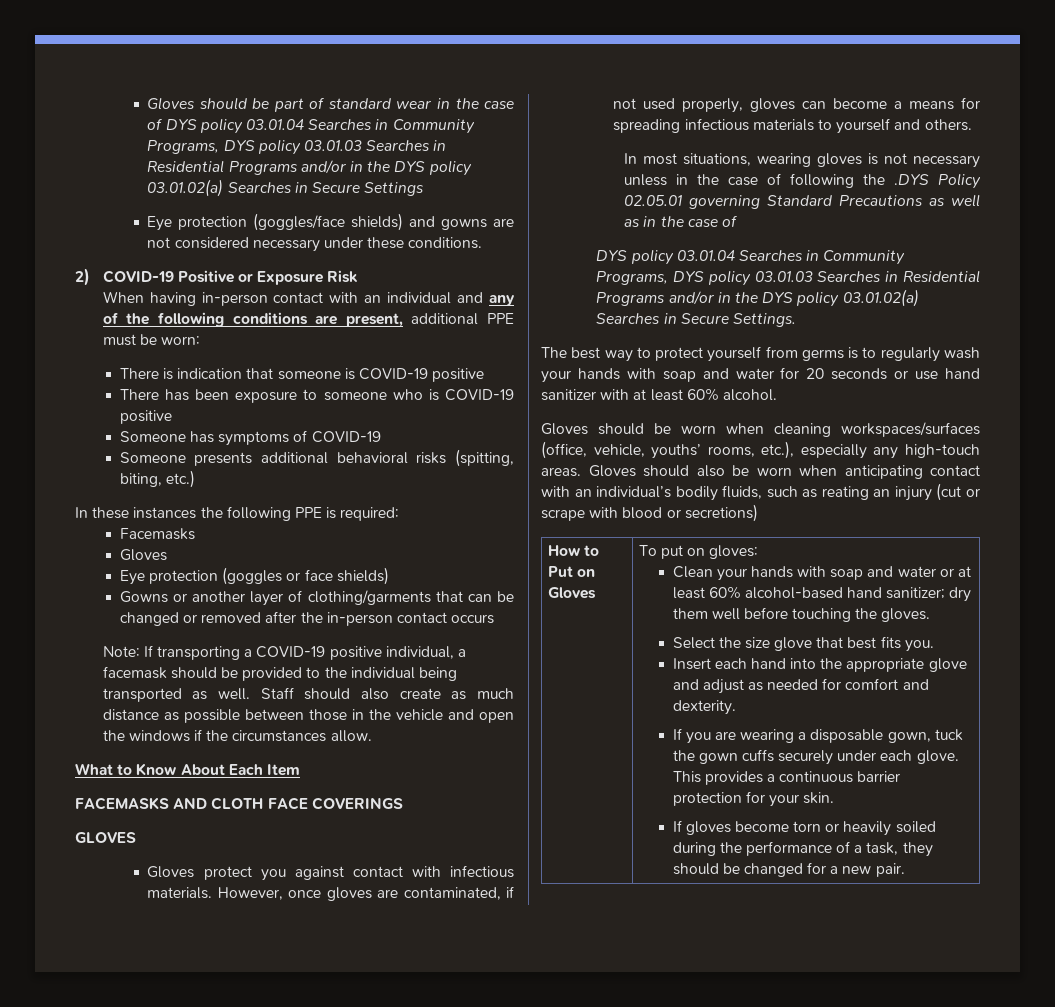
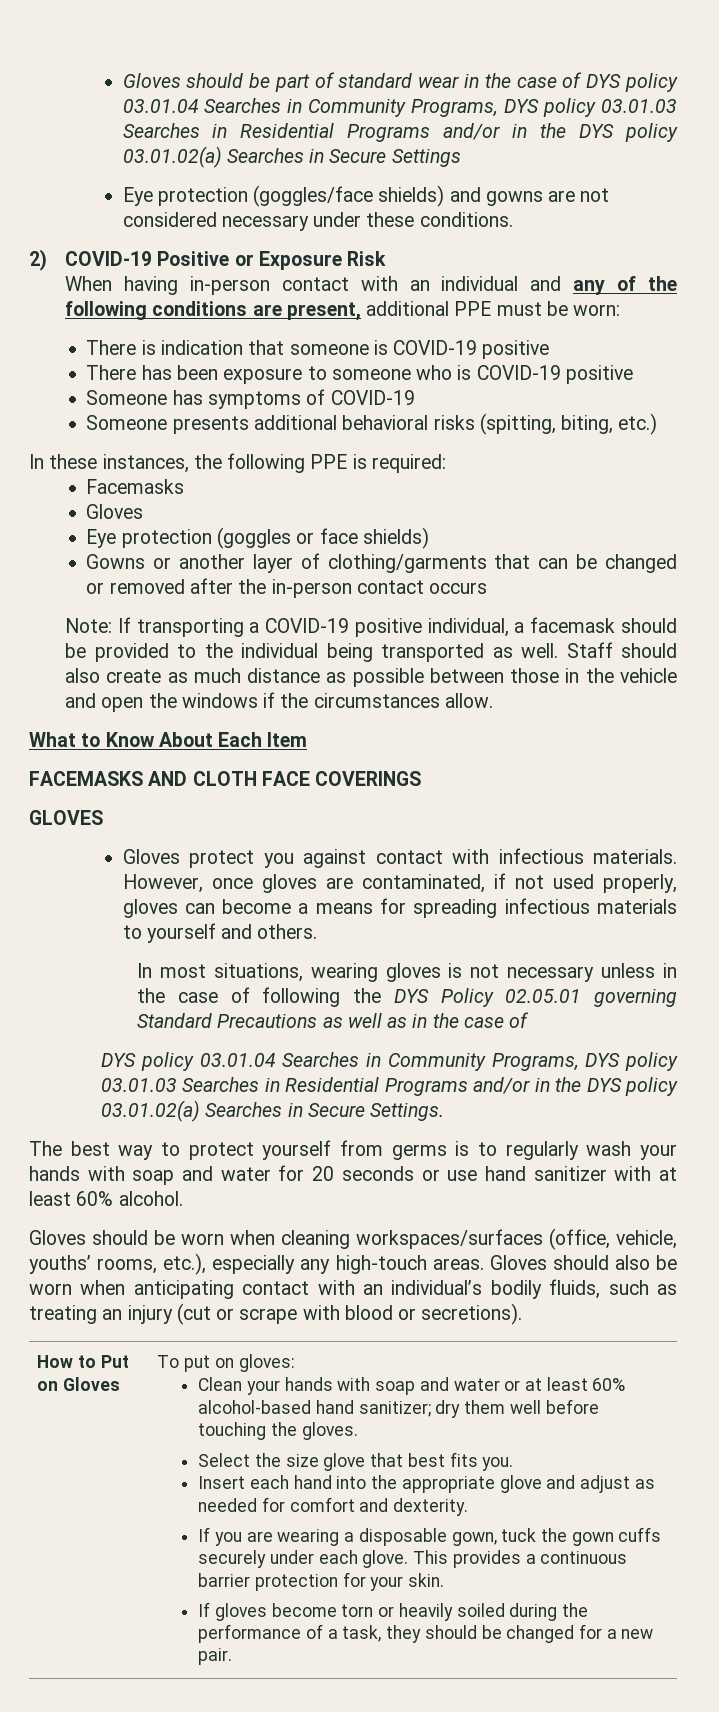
[133,507,197,519] instances -> [102,454,189,473] instances,
[894,174,930,185] .DYS -> [393,989,429,1003] DYS
[821,486,869,500] reating -> [29,1305,97,1324] treating
[684,504,758,522] secretions) -> [421,1303,523,1325] secretions).

